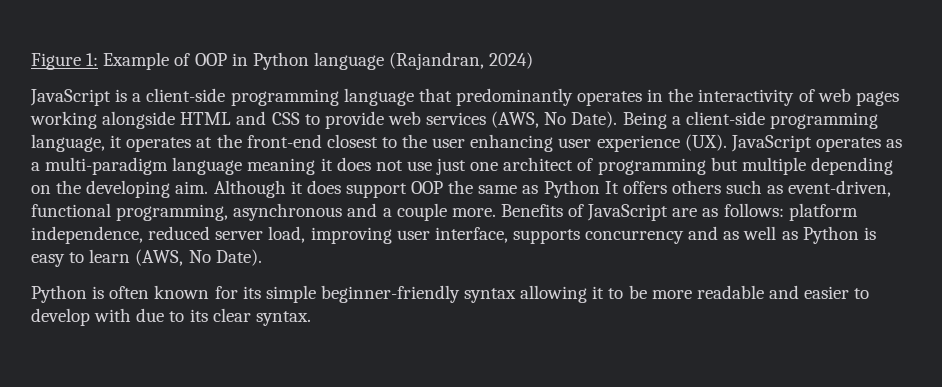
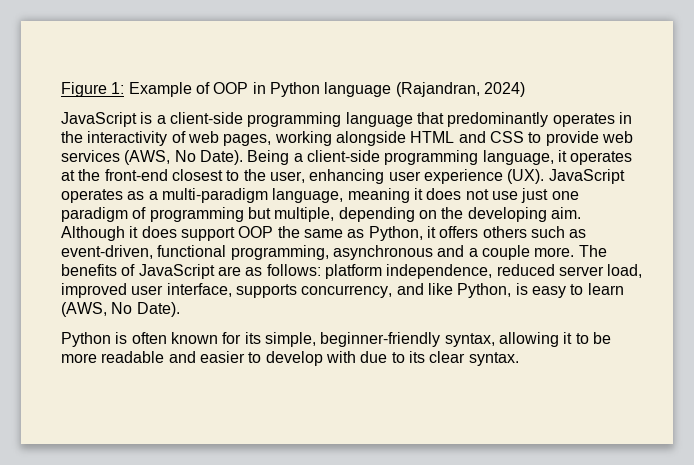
[855,91,899,106] pages -> [223,134,272,146] pages,
[432,138,466,148] user -> [269,171,305,183] user,
[172,157,243,175] language -> [272,188,344,203] language,
[503,157,574,171] architect -> [61,207,128,222] paradigm
[741,157,806,175] multiple -> [274,207,335,222] multiple,
[543,180,619,198] Python It -> [368,226,436,241] Python, it
[500,204,563,217] Benefits -> [578,245,607,257] [61,264,117,276] The benefits
[310,227,392,244] improving -> [61,283,127,298] improved
[585,226,859,244] concurrency and as well as Python -> [301,283,512,298] concurrency, and like Python,
[265,285,517,303] simple beginner-friendly syntax -> [264,332,495,347] simple, beginner-friendly syntax,

